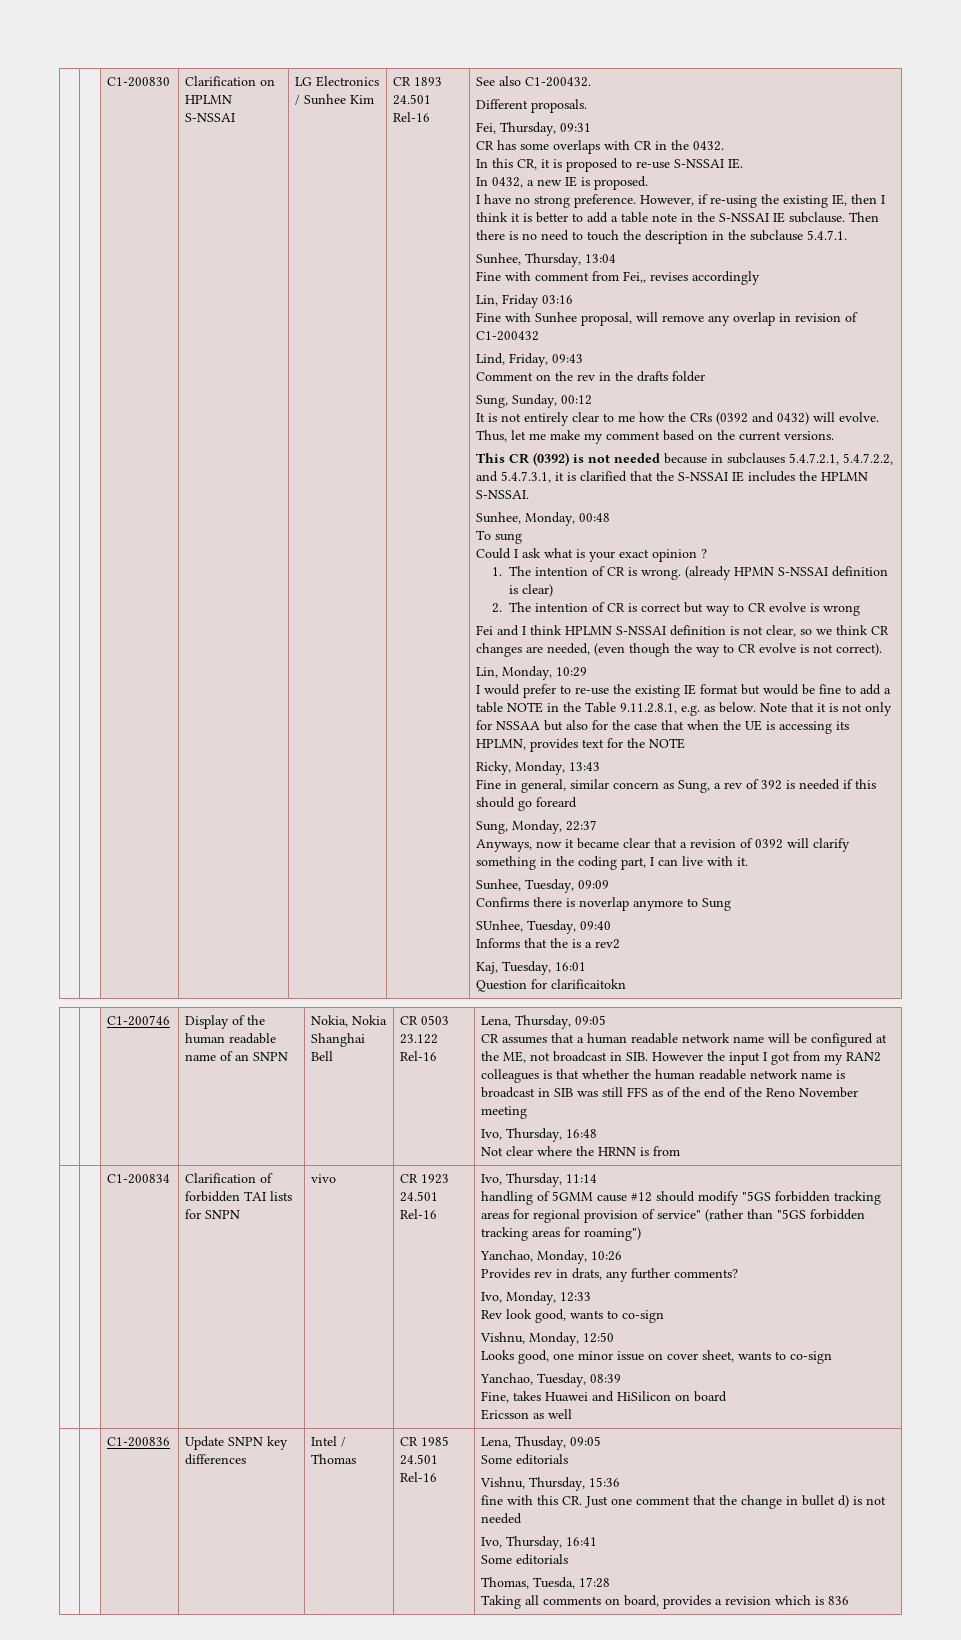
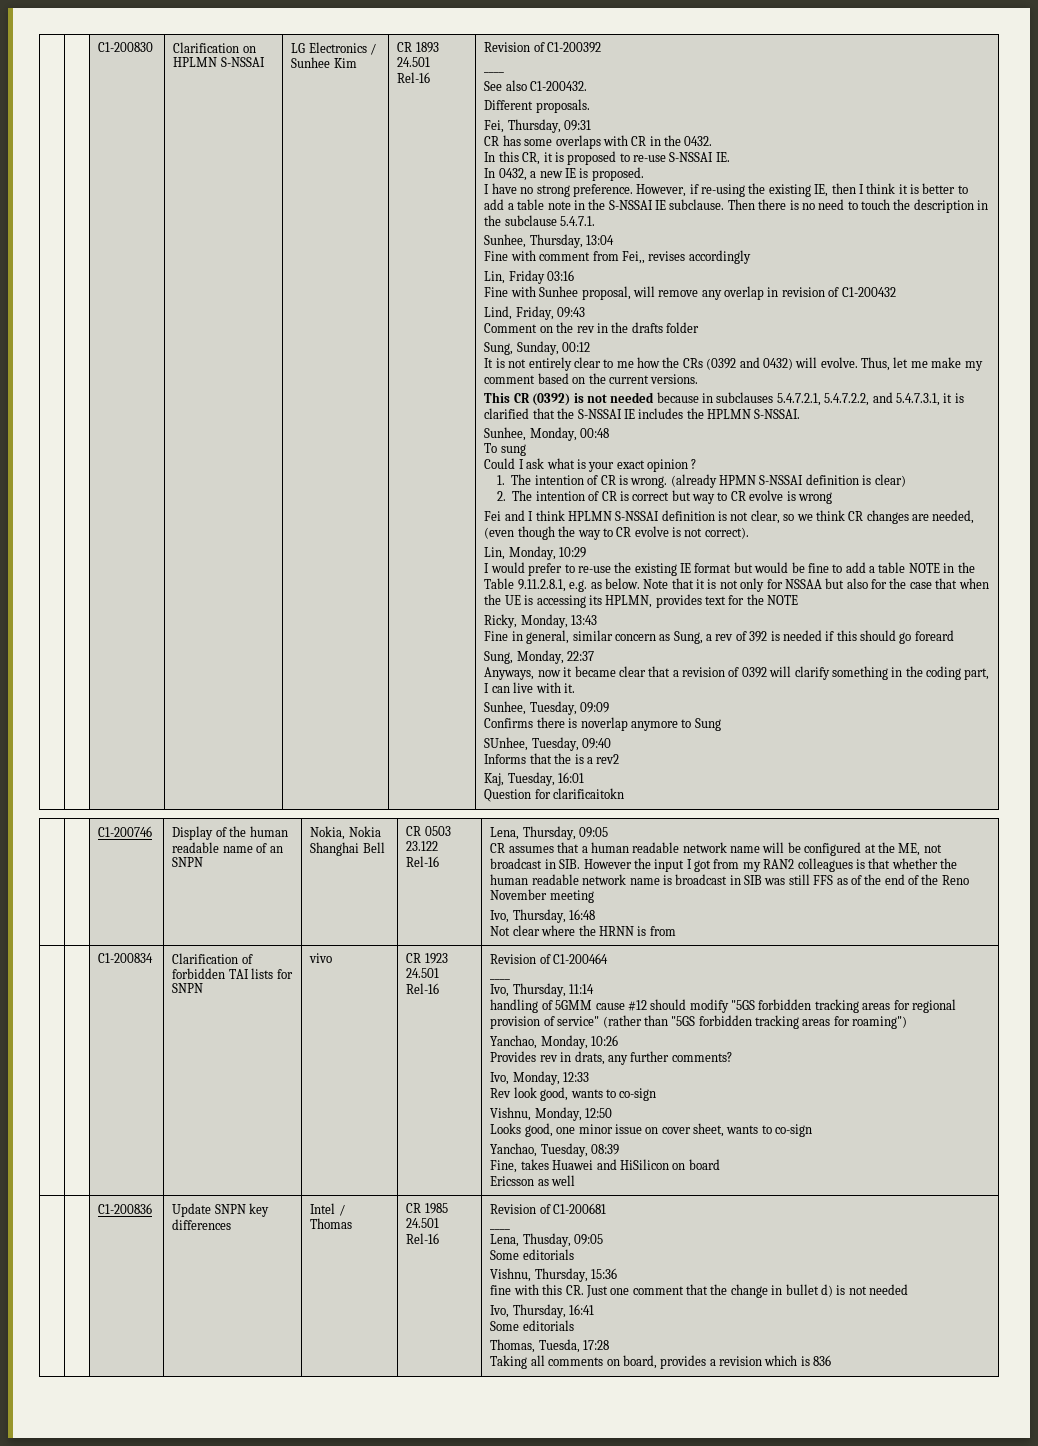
(430, 117) none -> [484,42,602,53] [484,71,505,73] Revision of C1-200392 // ____ //
(437, 1214) none -> [490,953,609,964] [490,978,511,980] Revision of C1-200464 // ____ //
(437, 1477) none -> [490,1203,607,1214] [490,1228,511,1230] Revision of C1-200681 // ____ //

